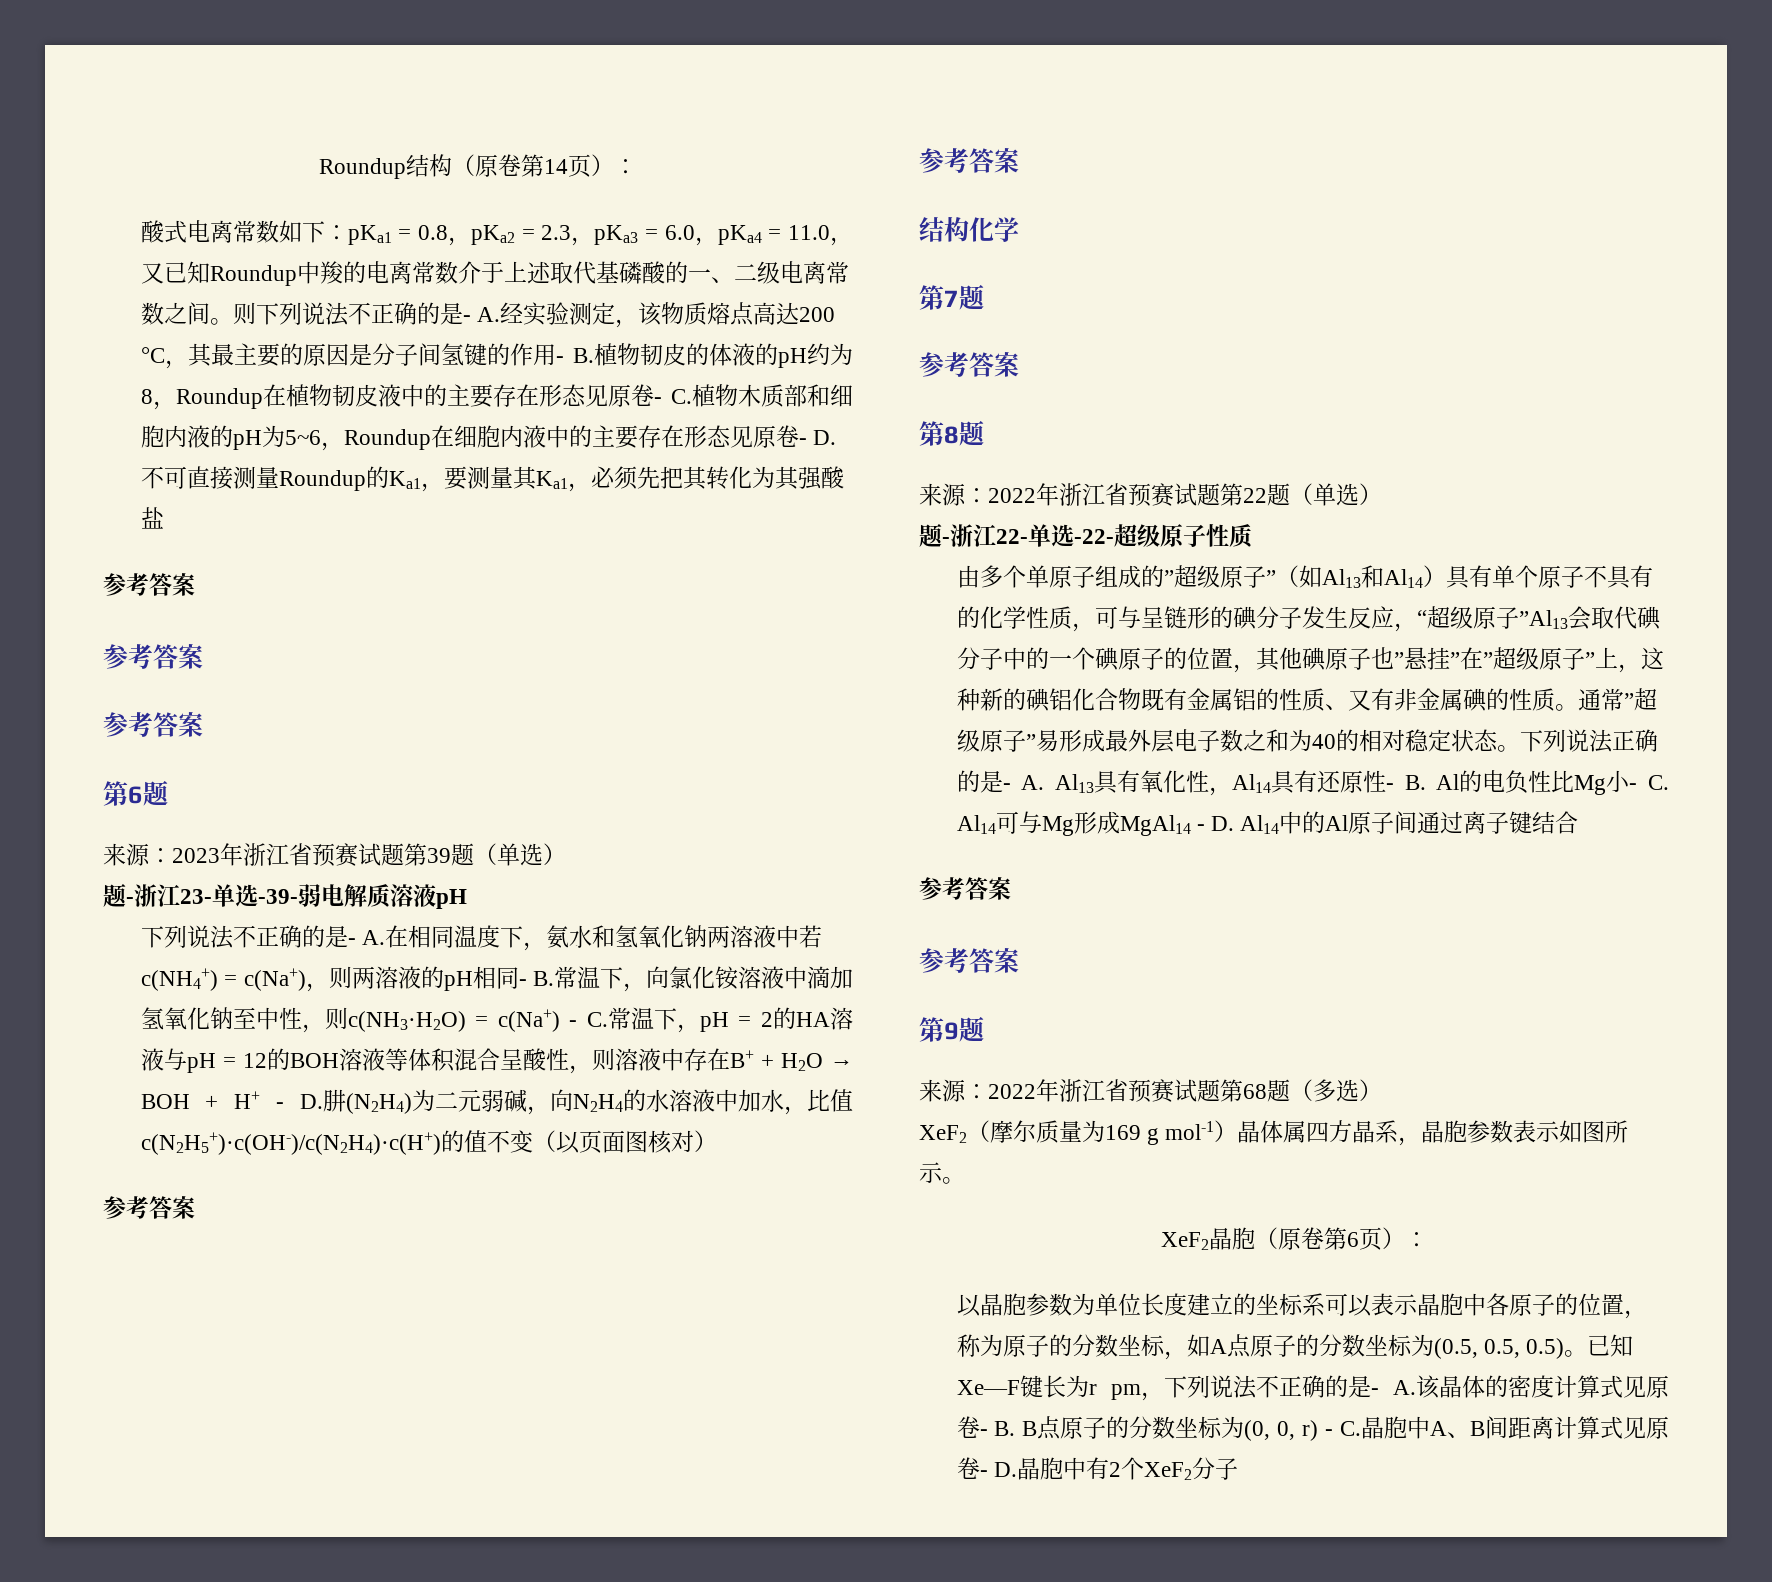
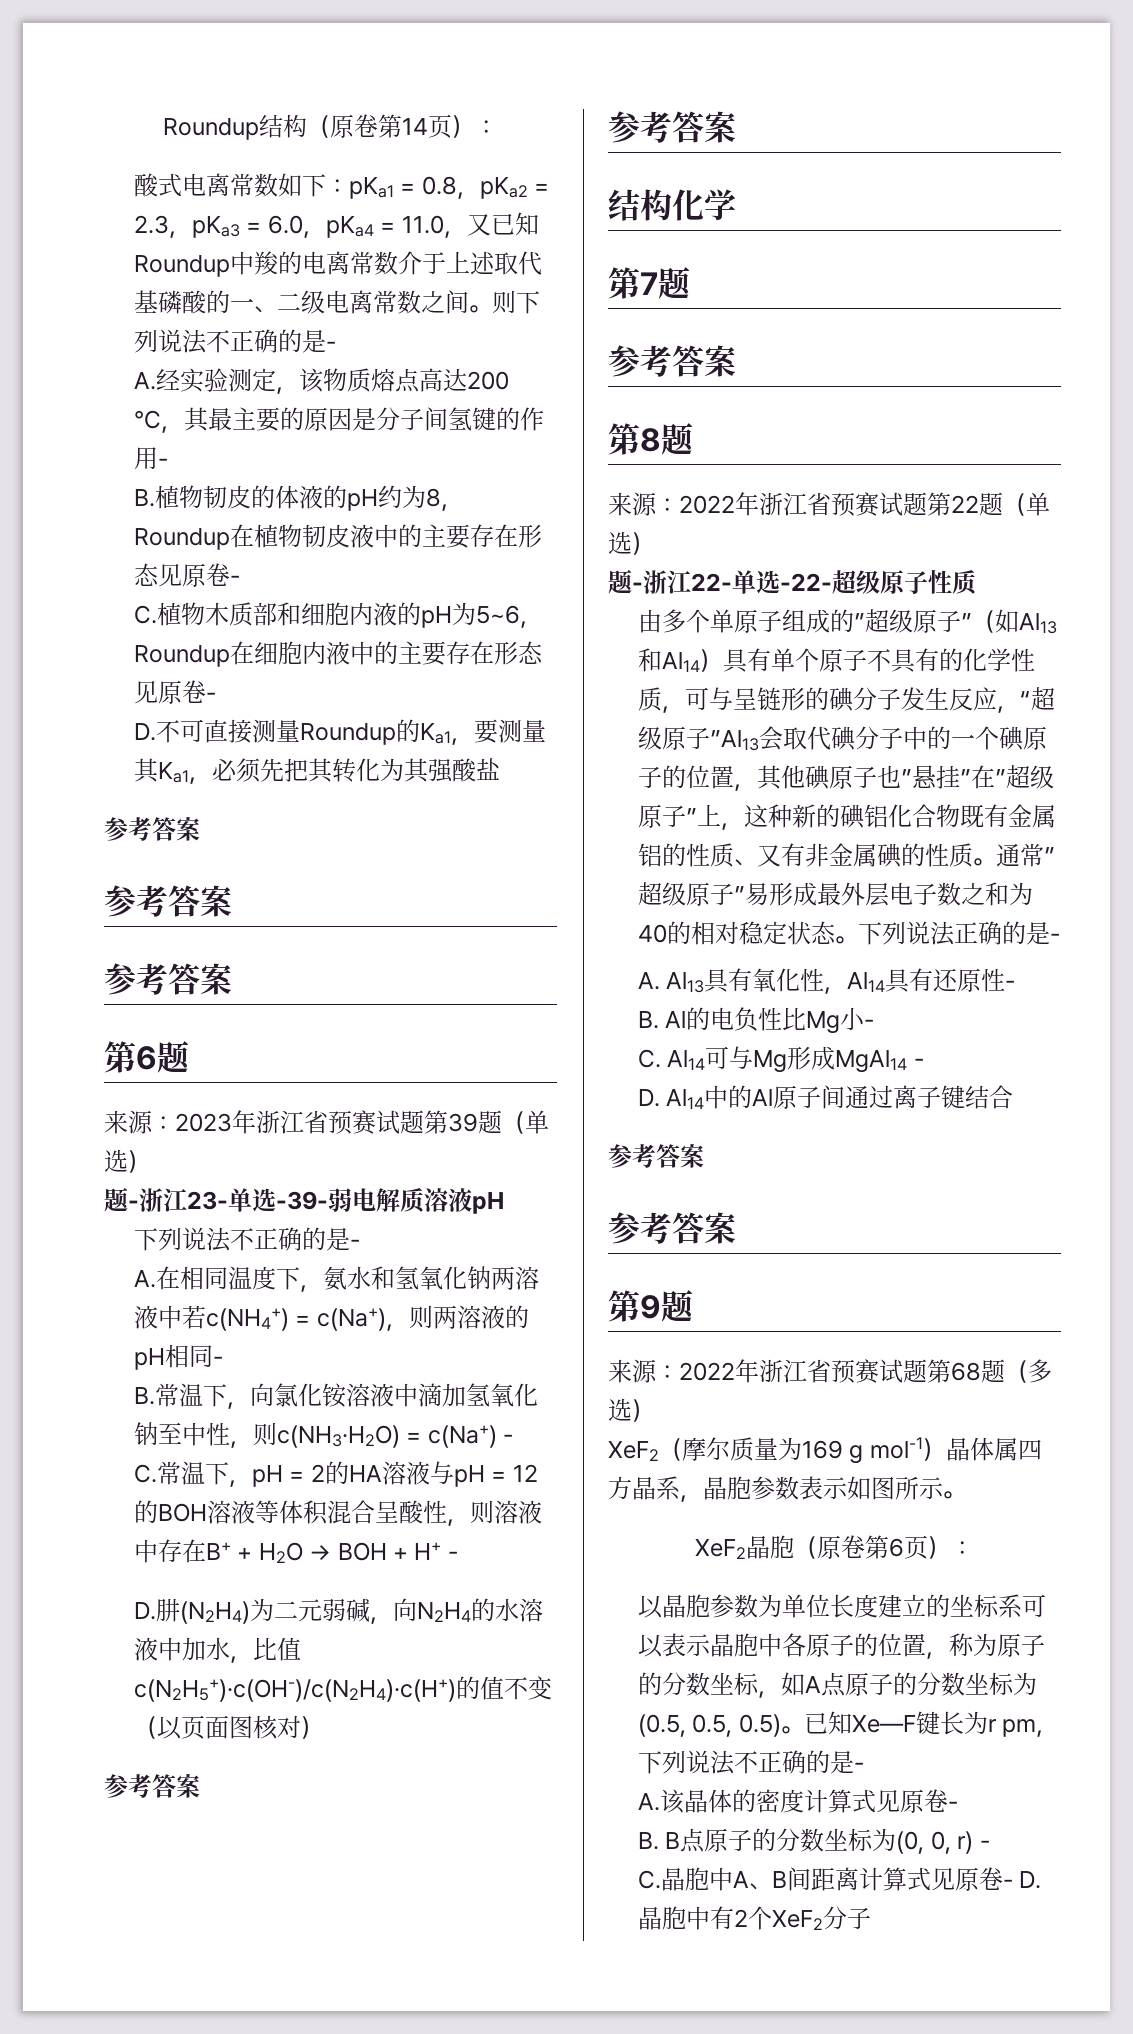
(471, 318) none -> (336, 345) //
(564, 359) none -> (168, 462) //
(662, 400) none -> (240, 579) //
(807, 441) none -> (216, 696) //
(356, 941) none -> (360, 1243) //
(527, 982) none -> (223, 1360) //
(578, 1023) none -> (514, 1438) //
(285, 1105) none -> (458, 1555) //
(1011, 786) none -> (1060, 937) //
(1394, 786) none -> (1016, 984) //
(1638, 786) none -> (875, 1023) //
(1205, 827) none -> (924, 1062) //
(1379, 1391) none -> (864, 1766) //
(988, 1432) none -> (958, 1805) //
(1334, 1432) none -> (990, 1844) //

